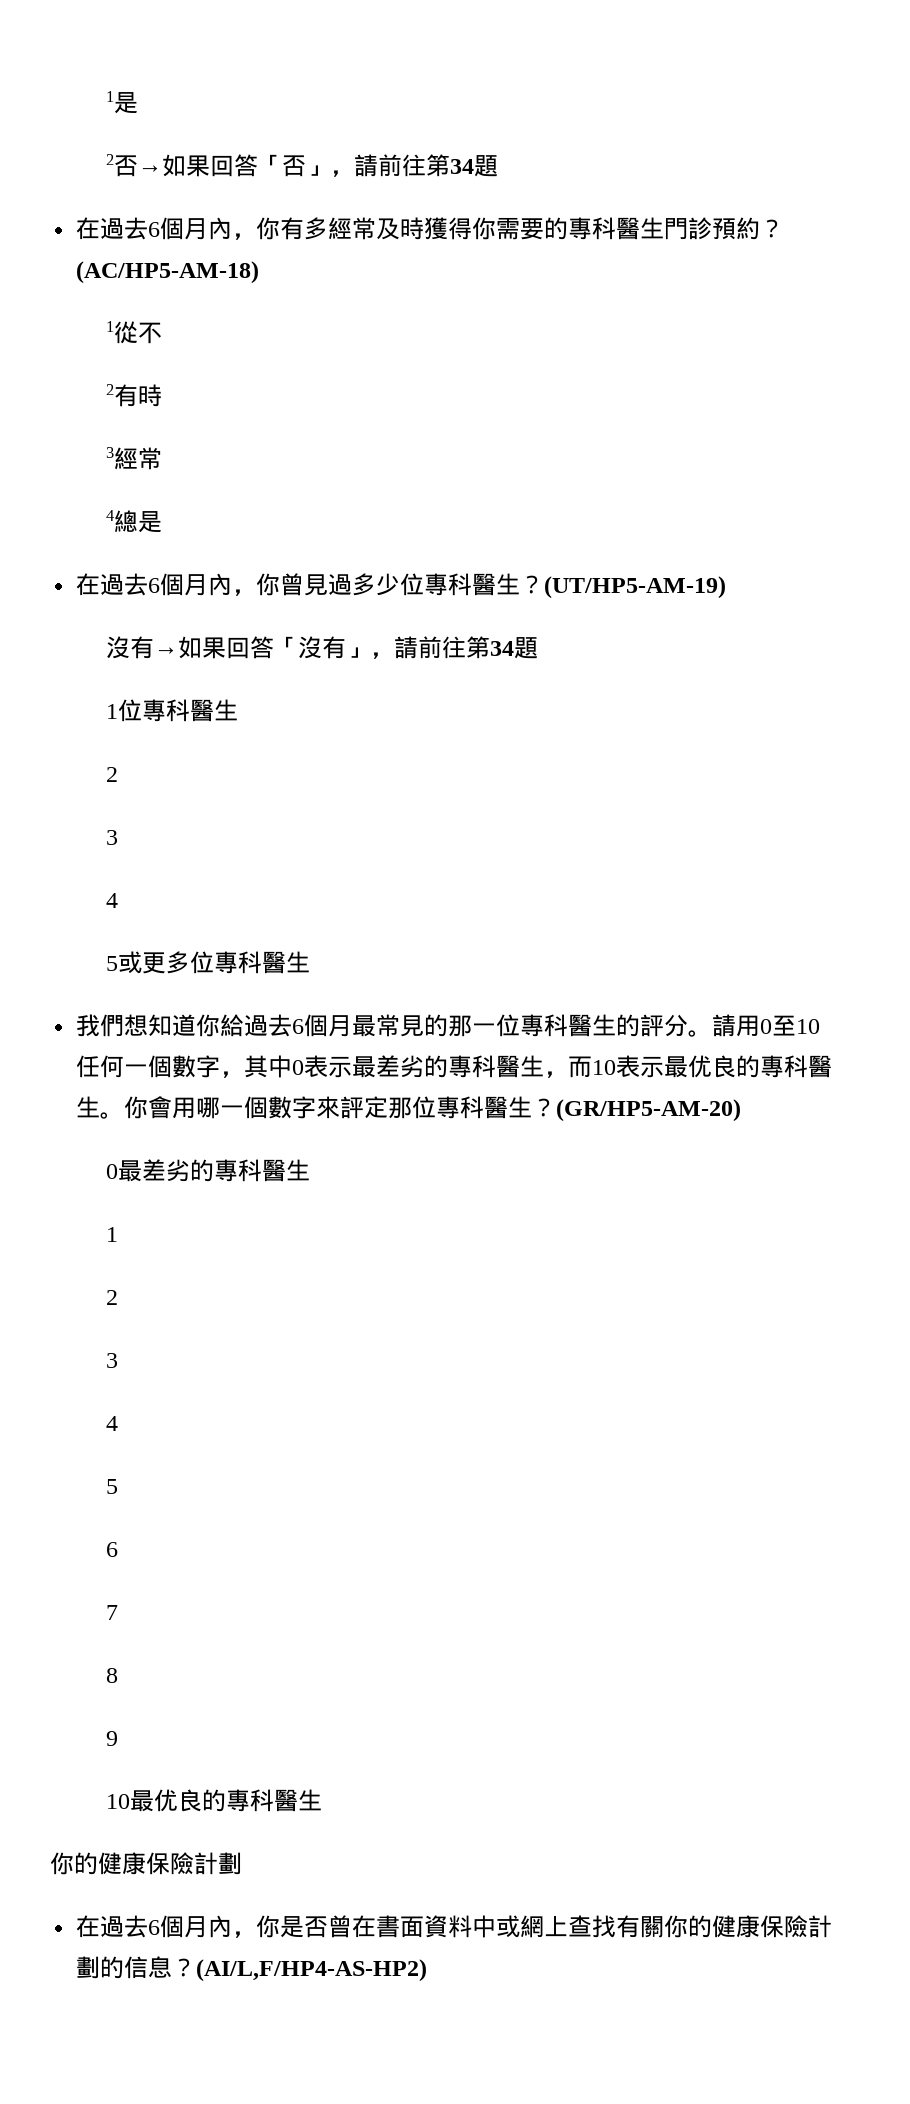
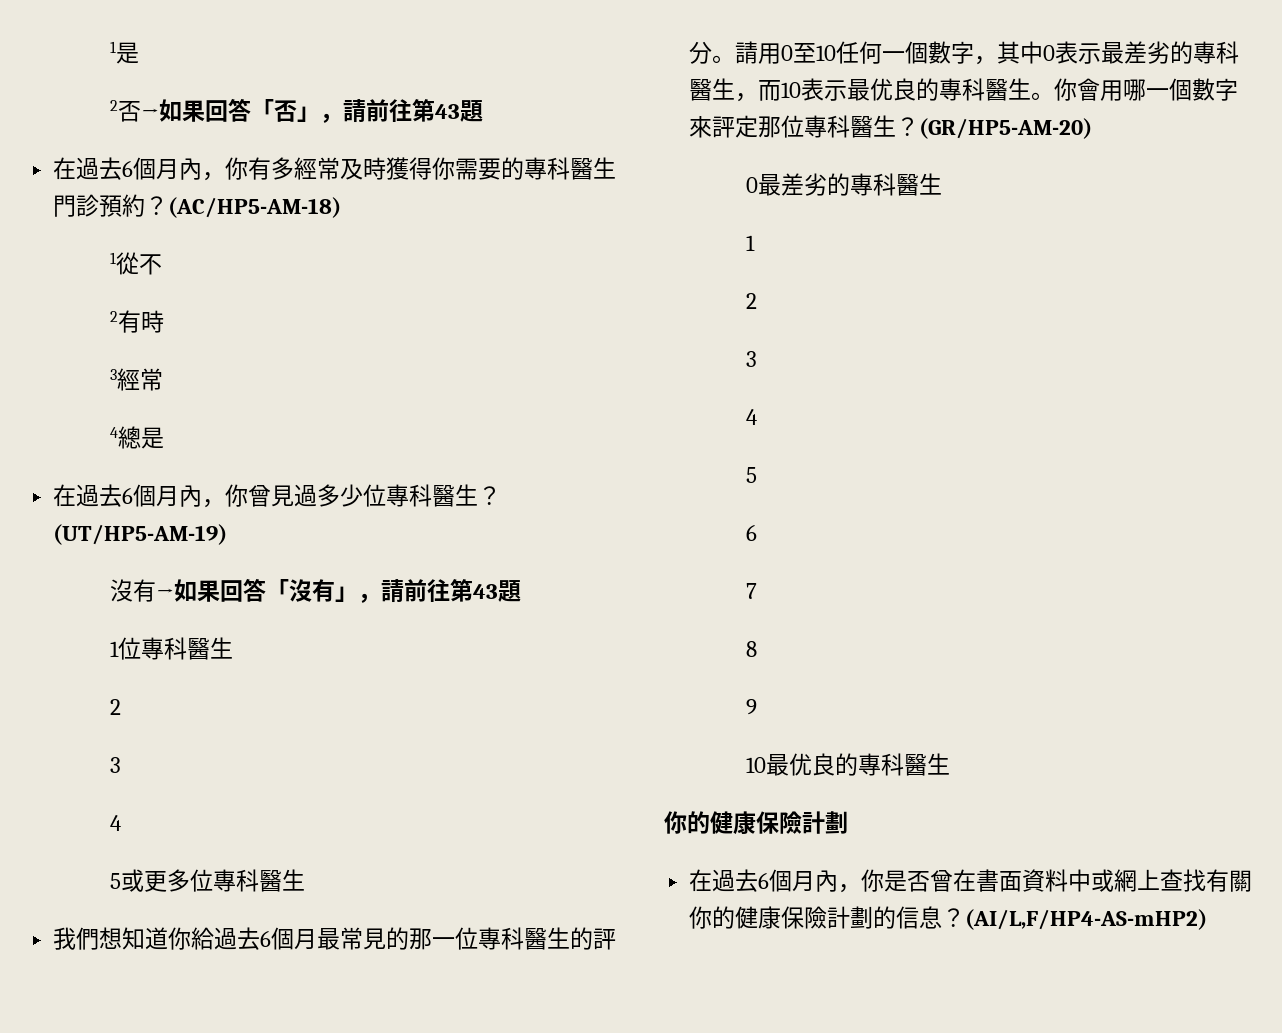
[450,159,475,174] 34 -> [435,104,461,119] 43
[490,641,515,656] 34 -> [473,584,499,599] 43
[196,1959,428,1982] (AI/L,F/HP4-AS-HP2) -> [965,909,1208,930] (AI/L,F/HP4-AS-mHP2)

